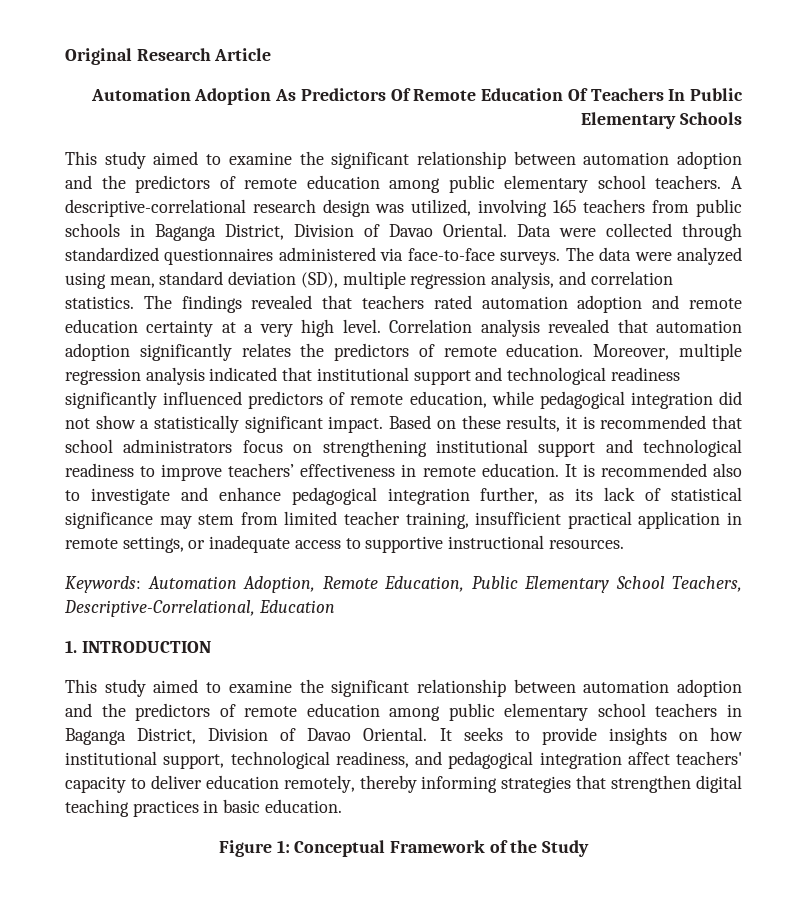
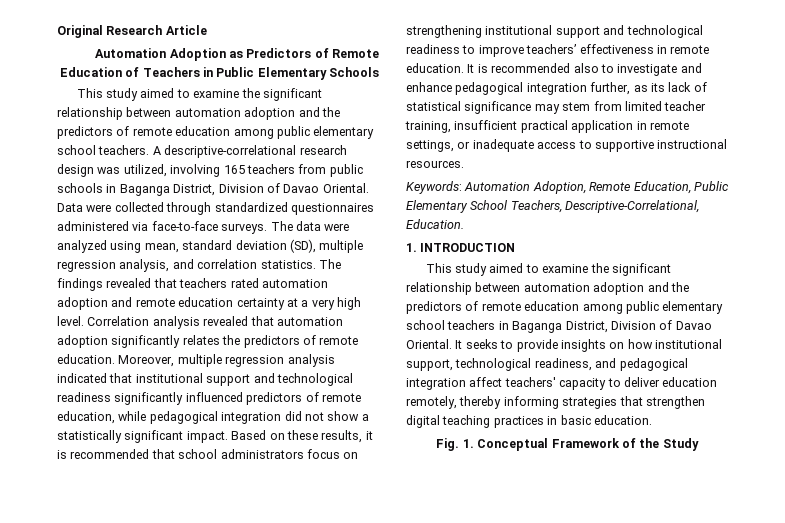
[275,88,686,101] As Predictors Of Remote Education Of Teachers In -> [228,48,379,58] [59,67,213,77] as Predictors of Remote Education of Teachers in
[258,600,335,613] Education -> [406,219,464,229] Education.
[218,840,290,857] Figure 1: -> [436,438,474,451] Fig. 1.

